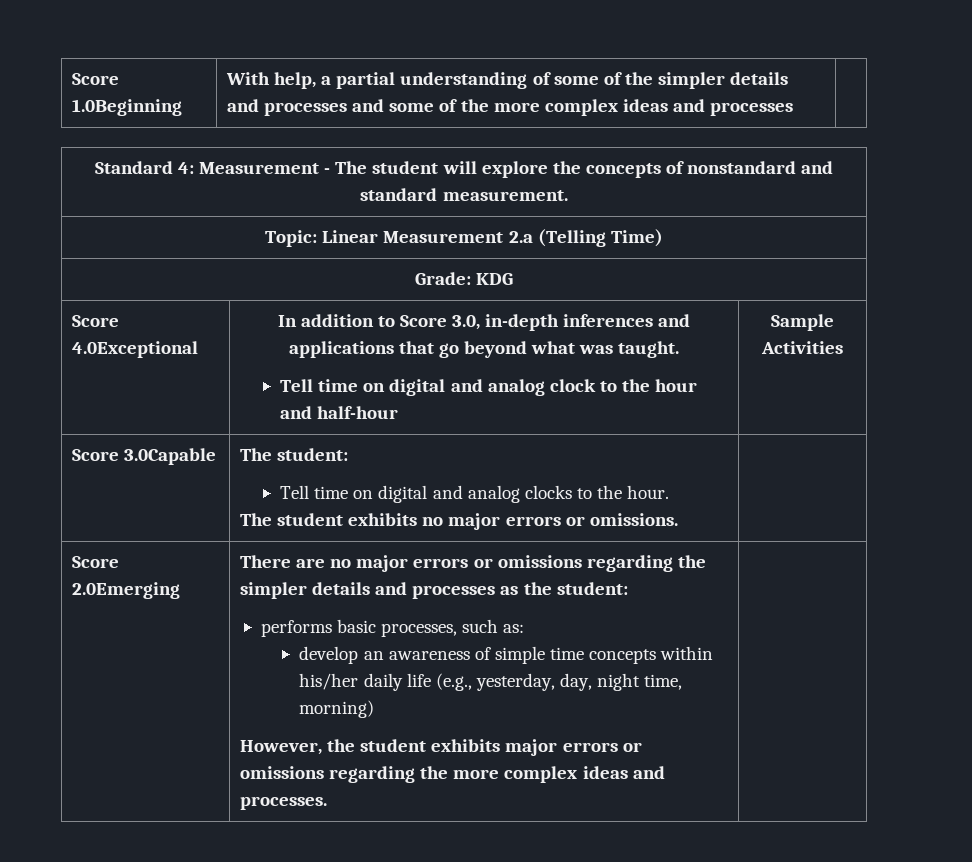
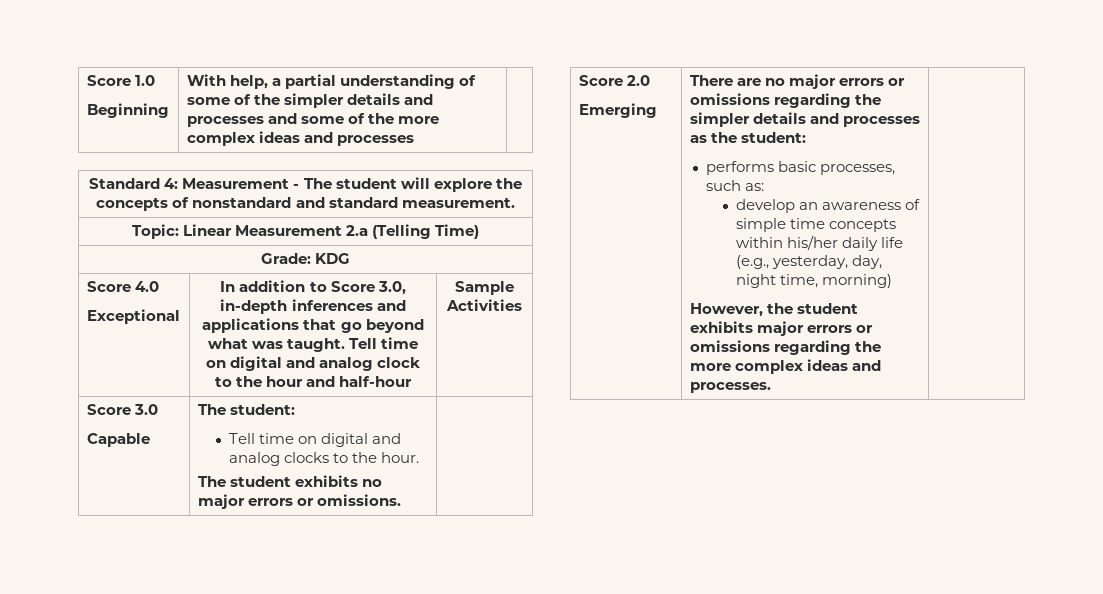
[71,73,119,85] [71,99,182,116] Score 1.0Beginning -> [86,75,155,86] [86,103,169,118] Score 1.0 // Beginning
[71,341,198,358] 4.0Exceptional -> [134,281,159,292] [86,309,180,324] 4.0 // Exceptional
(680, 349) // -> (345, 345) none
[124,448,217,465] 3.0Capable -> [133,404,158,415] [86,433,150,447] 3.0 // Capable
[71,582,180,599] 2.0Emerging -> [626,75,650,86] [578,103,657,118] 2.0 // Emerging

